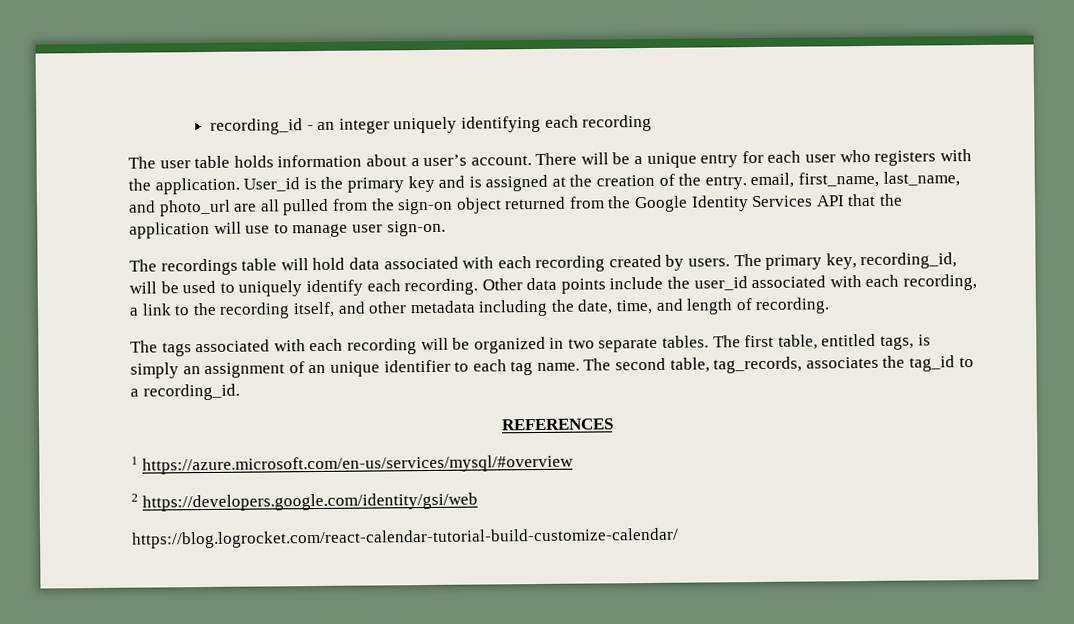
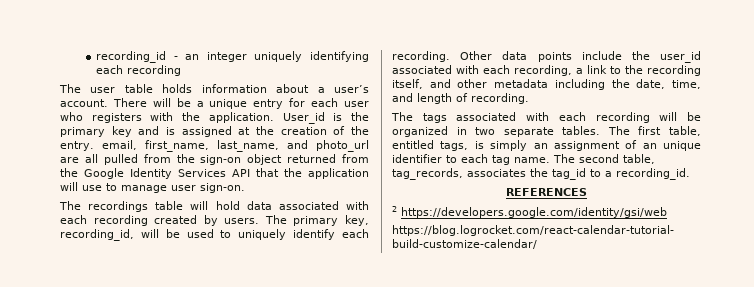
[131,454,574,475] // 1 https://azure.microsoft.com/en-us/services/mysql/#overview -> (587, 192) none

